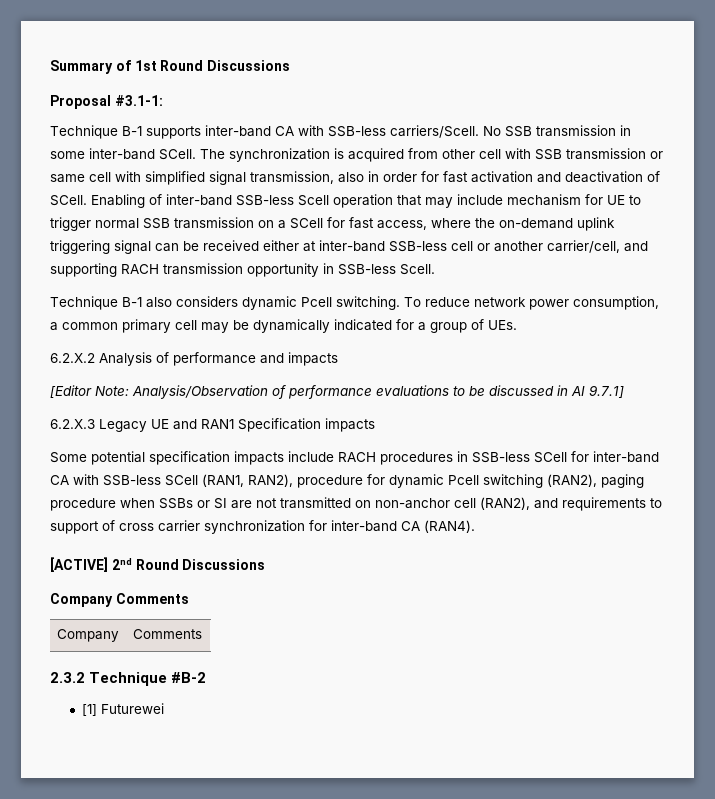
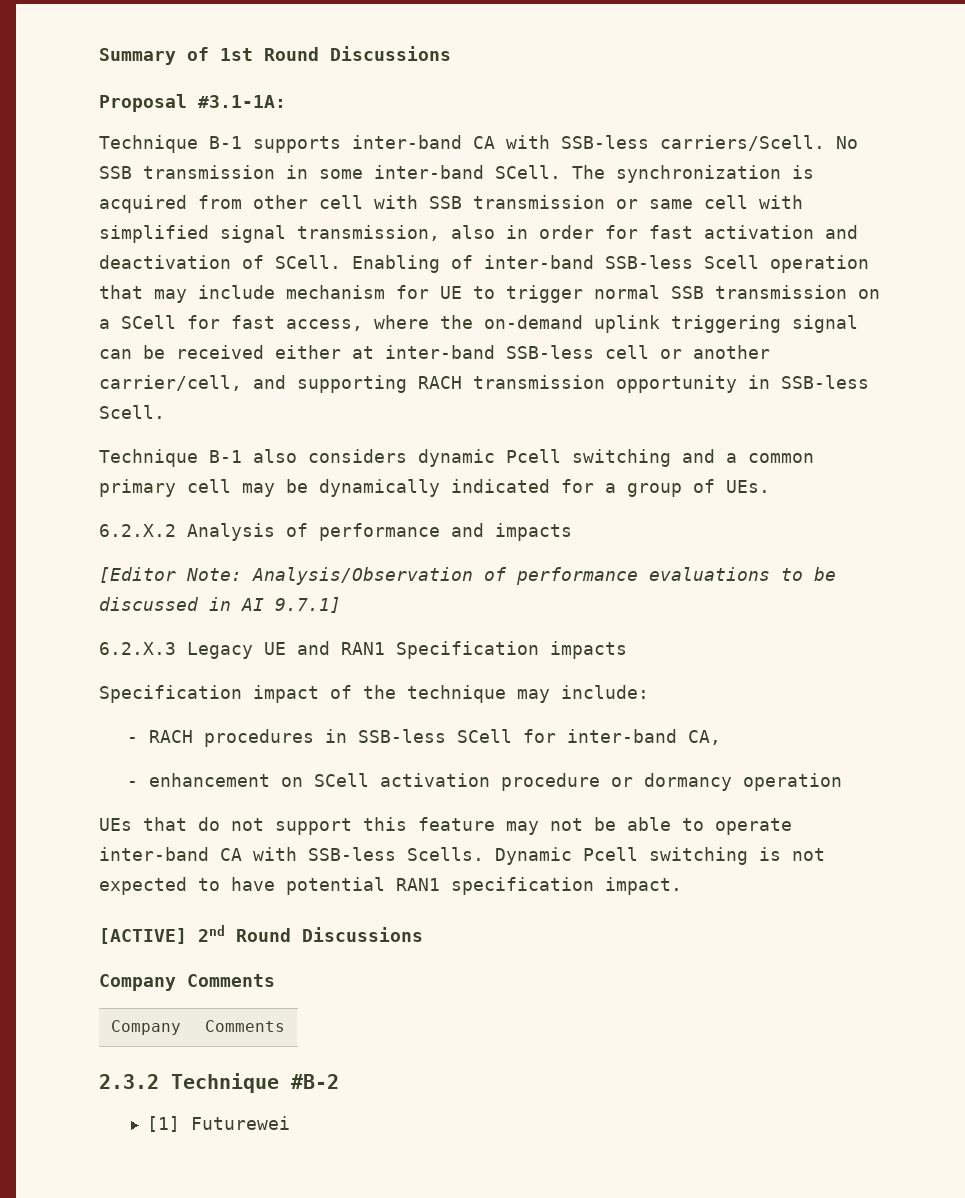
[114,95,163,106] #3.1-1: -> [198,95,286,108] #3.1-1A:
[336,296,659,310] switching. To reduce network power consumption, -> [572,449,715,467] switching and
[50,451,334,465] Some potential specification impacts include -> [99,685,649,703] [127,737,139,743] Specification impact of the technique may include: // -
[50,474,644,488] [50,497,662,511] [50,520,475,534] CA with SSB-less SCell (RAN1, RAN2), procedure for dynamic Pcell switching (RAN2), paging procedure when SSBs or SI are not transmitted on non-anchor cell (RAN2), and requirements to support of cross carrier synchronization for inter-band CA (RAN4). -> [688,730,722,745] [127,773,843,791] [99,817,792,835] [99,847,825,865] [99,877,682,895] CA, // - enhancement on SCell activation procedure or dormancy operation // UEs that do not support this feature may not be able to operate inter-band CA with SSB-less Scells. Dynamic Pcell switching is not expected to have potential RAN1 specification impact.

